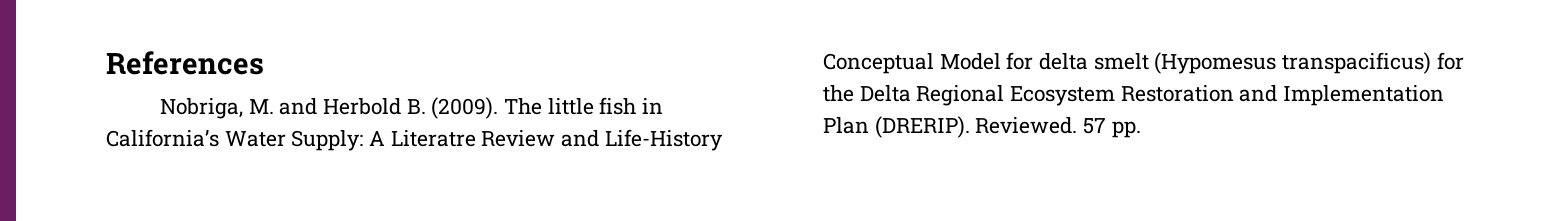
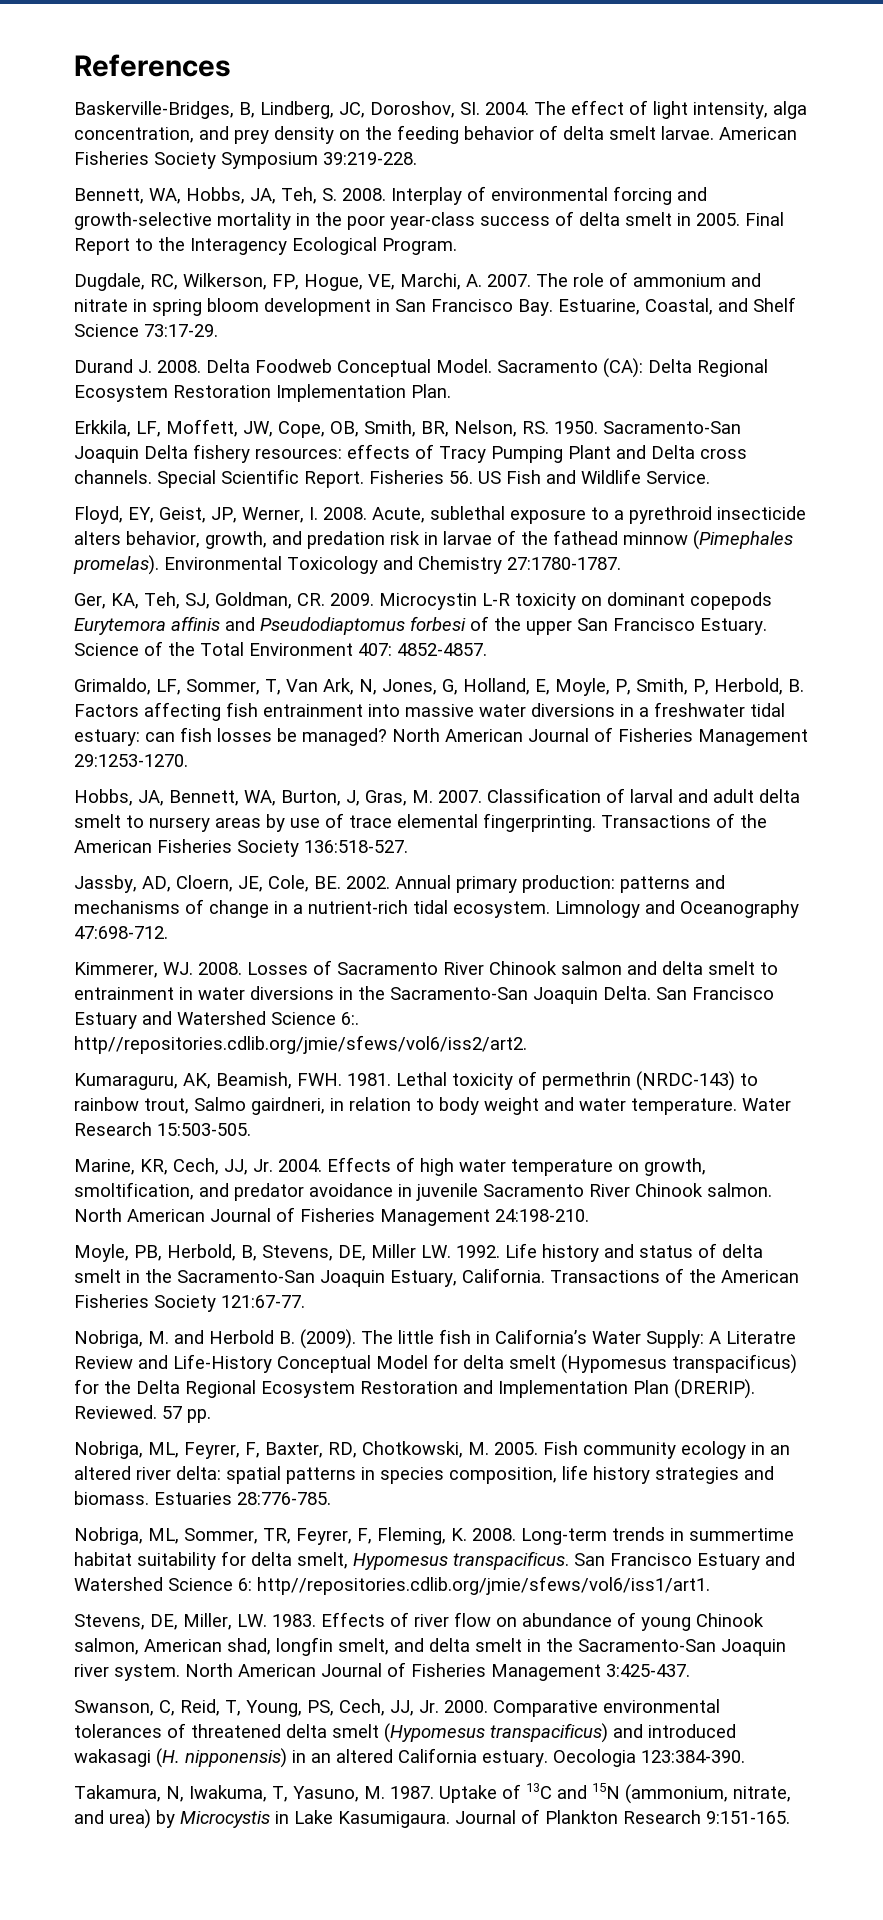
(264, 63) none -> [74,100,807,119] [74,125,797,144] [74,151,417,169] [74,186,707,205] [74,211,784,230] [74,237,457,255] [74,272,761,291] [74,297,796,316] [74,324,218,337] [74,358,768,378] [74,384,451,402] [74,419,741,438] [74,444,747,463] [74,469,710,488] [74,506,806,524] [74,530,793,550] [73,555,621,575] [74,592,772,610] [74,616,767,635] [74,641,487,656] [74,678,804,696] [74,702,785,721] [74,727,808,746] [74,754,188,767] [74,788,800,806] [74,813,767,832] [74,839,408,857] [74,875,725,893] [74,899,799,918] [74,926,168,939] [74,960,778,978] [74,986,774,1004] [74,1011,359,1029] [74,1035,527,1054] [74,1071,758,1091] [74,1097,791,1115] [74,1122,251,1136] [74,1157,706,1176] [74,1182,772,1201] [74,1207,589,1226] [74,1243,763,1262] [74,1268,799,1287] [74,1294,305,1312] // Baskerville-Bridges, B, Lindberg, JC, Doroshov, SI. 2004. The effect of light intensity, alga concentration, and prey density on the feeding behavior of delta smelt larvae. American Fisheries Society Symposium 39:219-228. // Bennett, WA, Hobbs, JA, Teh, S. 2008. Interplay of environmental forcing and growth-selective mortality in the poor year-class success of delta smelt in 2005. Final Report to the Interagency Ecological Program. // Dugdale, RC, Wilkerson, FP, Hogue, VE, Marchi, A. 2007. The role of ammonium and nitrate in spring bloom development in San Francisco Bay. Estuarine, Coastal, and Shelf Science 73:17-29. // Durand J. 2008. Delta Foodweb Conceptual Model. Sacramento (CA): Delta Regional Ecosystem Restoration Implementation Plan. // Erkkila, LF, Moffett, JW, Cope, OB, Smith, BR, Nelson, RS. 1950. Sacramento-San Joaquin Delta fishery resources: effects of Tracy Pumping Plant and Delta cross channels. Special Scientific Report. Fisheries 56. US Fish and Wildlife Service. // Floyd, EY, Geist, JP, Werner, I. 2008. Acute, sublethal exposure to a pyrethroid insecticide alters behavior, growth, and predation risk in larvae of the fathead minnow (Pimephales promelas). Environmental Toxicology and Chemistry 27:1780-1787. // Ger, KA, Teh, SJ, Goldman, CR. 2009. Microcystin L-R toxicity on dominant copepods Eurytemora affinis and Pseudodiaptomus forbesi of the upper San Francisco Estuary. Science of the Total Environment 407: 4852-4857. // Grimaldo, LF, Sommer, T, Van Ark, N, Jones, G, Holland, E, Moyle, P, Smith, P, Herbold, B. Factors affecting fish entrainment into massive water diversions in a freshwater tidal estuary: can fish losses be managed? North American Journal of Fisheries Management 29:1253-1270. // Hobbs, JA, Bennett, WA, Burton, J, Gras, M. 2007. Classification of larval and adult delta smelt to nursery areas by use of trace elemental fingerprinting. Transactions of the American Fisheries Society 136:518-527. // Jassby, AD, Cloern, JE, Cole, BE. 2002. Annual primary production: patterns and mechanisms of change in a nutrient-rich tidal ecosystem. Limnology and Oceanography 47:698-712. // Kimmerer, WJ. 2008. Losses of Sacramento River Chinook salmon and delta smelt to entrainment in water diversions in the Sacramento-San Joaquin Delta. San Francisco Estuary and Watershed Science 6:. http//repositories.cdlib.org/jmie/sfews/vol6/iss2/art2. // Kumaraguru, AK, Beamish, FWH. 1981. Lethal toxicity of permethrin (NRDC-143) to rainbow trout, Salmo gairdneri, in relation to body weight and water temperature. Water Research 15:503-505. // Marine, KR, Cech, JJ, Jr. 2004. Effects of high water temperature on growth, smoltification, and predator avoidance in juvenile Sacramento River Chinook salmon. North American Journal of Fisheries Management 24:198-210. // Moyle, PB, Herbold, B, Stevens, DE, Miller LW. 1992. Life history and status of delta smelt in the Sacramento-San Joaquin Estuary, California. Transactions of the American Fisheries Society 121:67-77.
(1141, 129) none -> [74,1441,790,1459] [74,1465,774,1484] [74,1491,331,1505] [74,1527,794,1545] [74,1551,795,1570] [74,1576,710,1595] [74,1612,764,1631] [74,1637,786,1656] [74,1662,690,1681] [74,1699,720,1717] [74,1723,736,1743] [74,1748,745,1768] [74,1783,791,1804] [74,1809,790,1829] // Nobriga, ML, Feyrer, F, Baxter, RD, Chotkowski, M. 2005. Fish community ecology in an altered river delta: spatial patterns in species composition, life history strategies and biomass. Estuaries 28:776-785. // Nobriga, ML, Sommer, TR, Feyrer, F, Fleming, K. 2008. Long-term trends in summertime habitat suitability for delta smelt, Hypomesus transpacificus. San Francisco Estuary and Watershed Science 6: http//repositories.cdlib.org/jmie/sfews/vol6/iss1/art1. // Stevens, DE, Miller, LW. 1983. Effects of river flow on abundance of young Chinook salmon, American shad, longfin smelt, and delta smelt in the Sacramento-San Joaquin river system. North American Journal of Fisheries Management 3:425-437. // Swanson, C, Reid, T, Young, PS, Cech, JJ, Jr. 2000. Comparative environmental tolerances of threatened delta smelt (Hypomesus transpacificus) and introduced wakasagi (H. nipponensis) in an altered California estuary. Oecologia 123:384-390. // Takamura, N, Iwakuma, T, Yasuno, M. 1987. Uptake of 13C and 15N (ammonium, nitrate, and urea) by Microcystis in Lake Kasumigaura. Journal of Plankton Research 9:151-165.

